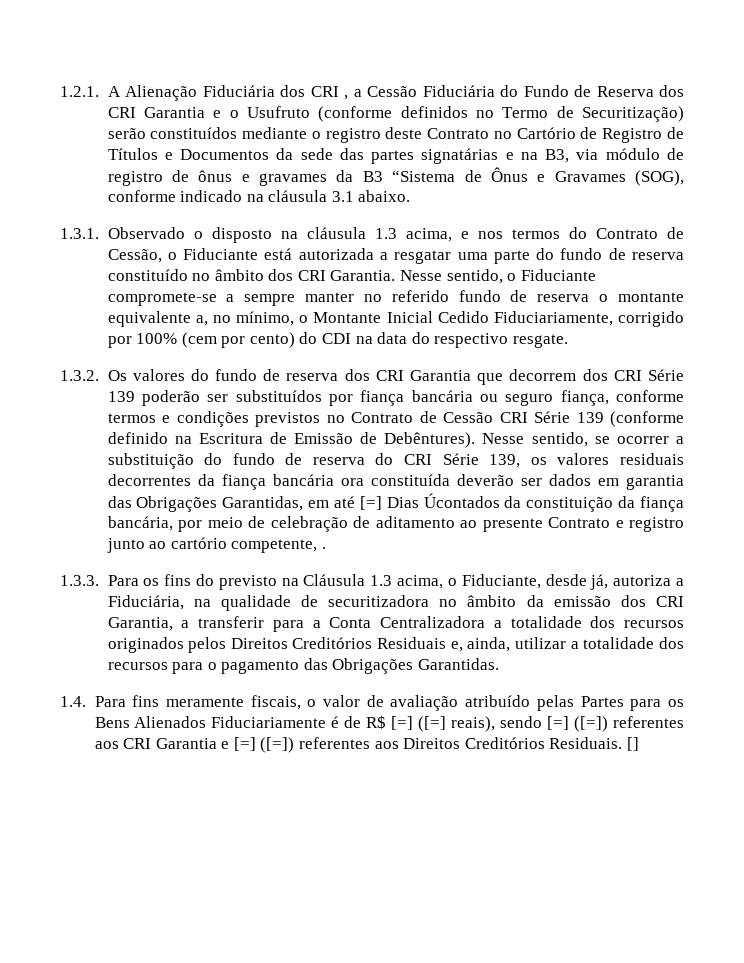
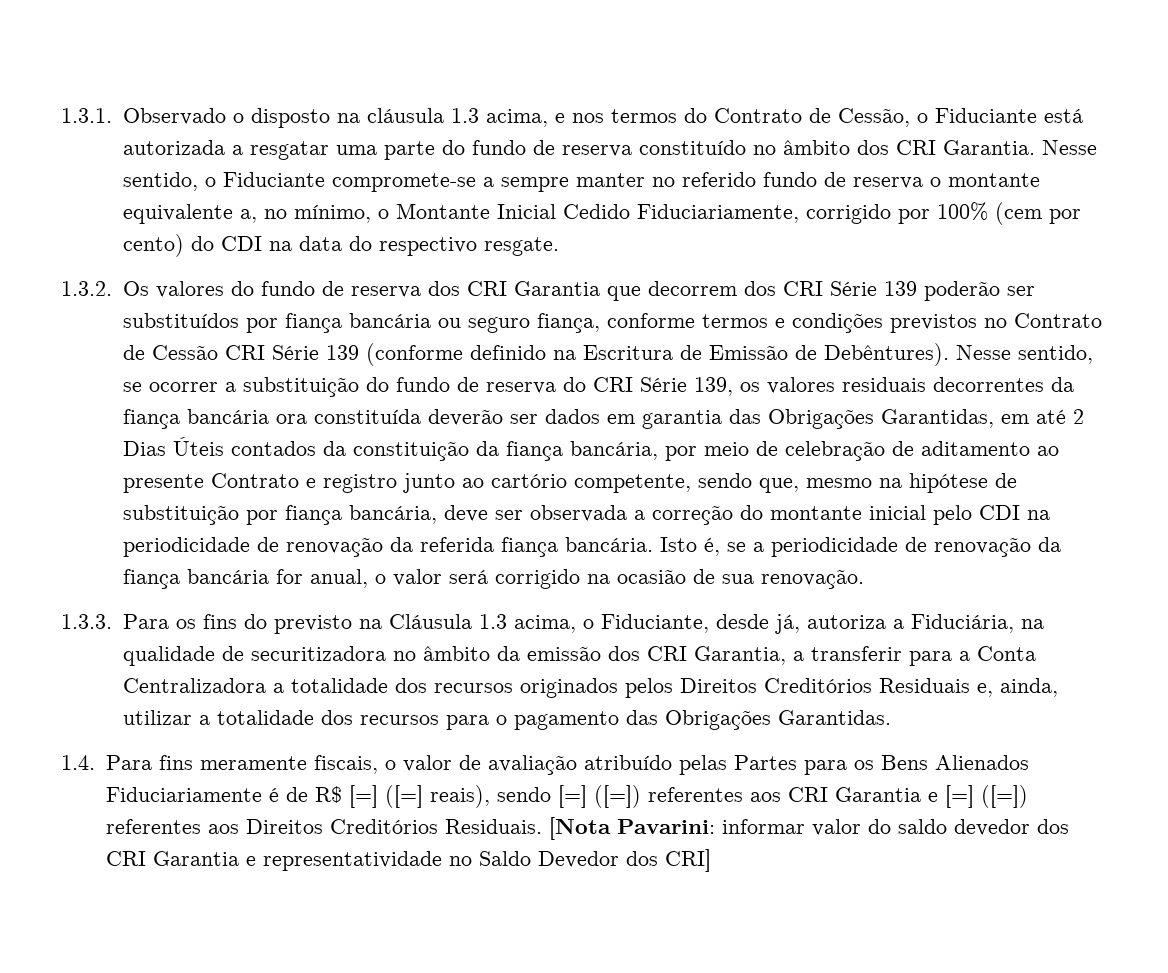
[60,85,684,101] [107,106,685,122] [107,127,684,143] [107,148,684,164] [107,167,684,186] [107,190,411,202] 1.2.1. A Alienação Fiduciária dos CRI , a Cessão Fiduciária do Fundo de Reserva dos CRI Garantia e o Usufruto (conforme definidos no Termo de Securitização) serão constituídos mediante o registro deste Contrato no Cartório de Registro de Títulos e Documentos da sede das partes signatárias e na B3, via módulo de registro de ônus e gravames da B3 “Sistema de Ônus e Gravames (SOG), conforme indicado na cláusula 3.1 abaixo. // -> (61, 115) none
[359,493,500,510] [=] Dias Úcontados -> [1072,409,1084,424] [122,437,316,456] 2 Dias Úteis contados
[321,547,326,549] . -> [697,473,1017,493] [122,505,1050,525] [122,537,1061,557] [122,569,864,589] sendo que, mesmo na hipótese de substituição por fiança bancária, deve ser observada a correção do montante inicial pelo CDI na periodicidade de renovação da referida fiança bancária. Isto é, se a periodicidade de renovação da fiança bancária for anual, o valor será corrigido na ocasião de sua renovação.
[626,737,639,751] [] -> [548,817,1069,840] [105,849,711,872] [Nota Pavarini: informar valor do saldo devedor dos CRI Garantia e representatividade no Saldo Devedor dos CRI]

